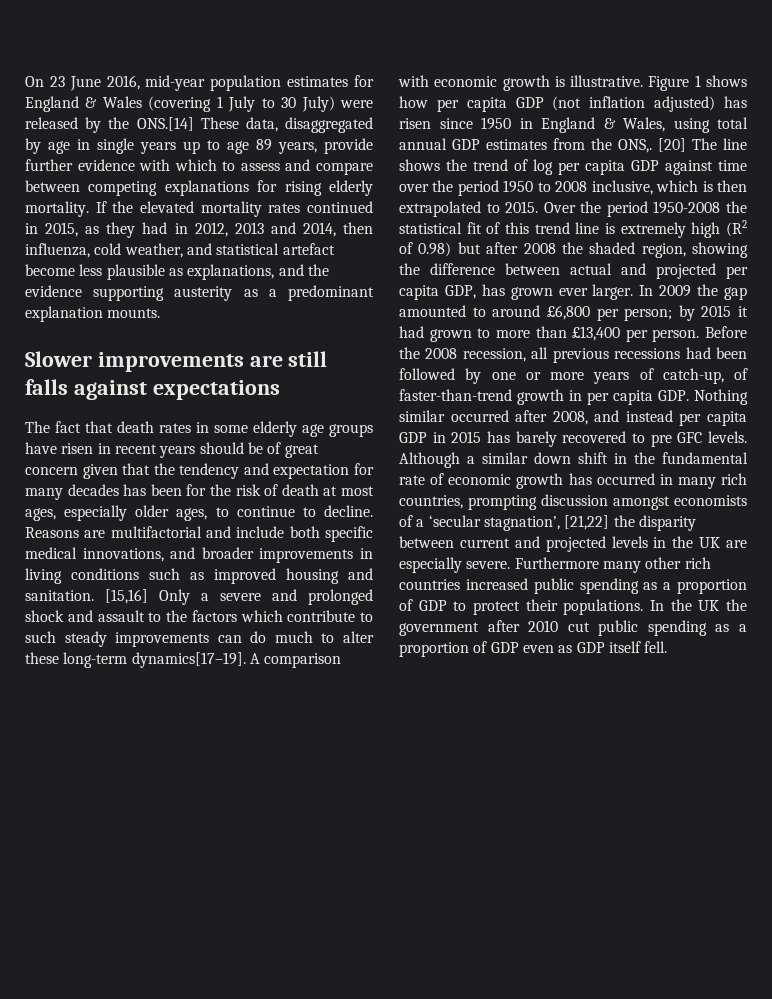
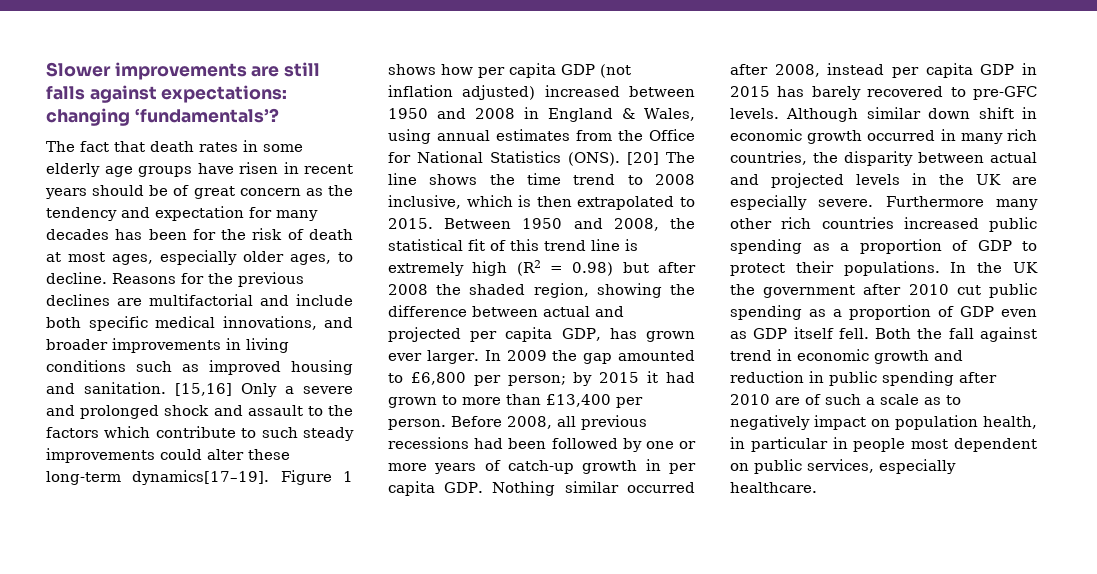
[25,75,374,91] [25,96,374,112] [25,117,373,133] [25,138,373,154] [25,159,373,175] [25,180,374,196] [25,201,374,217] [25,222,373,238] [25,243,335,258] [25,264,329,280] [25,285,375,301] [25,306,161,322] On 23 June 2016, mid-year population estimates for England & Wales (covering 1 July to 30 July) were released by the ONS.[14] These data, disaggregated by age in single years up to age 89 years, provide further evidence with which to assess and compare between competing explanations for rising elderly mortality. If the elevated mortality rates continued in 2015, as they had in 2012, 2013 and 2014, then influenza, cold weather, and statistical artefact become less plausible as explanations, and the evidence supporting austerity as a predominant explanation mounts. // -> (46, 69) none
[152,380,280,400] expectations -> [161,85,288,103] [46,108,279,126] expectations: changing ‘fundamentals’?
[82,463,151,479] given that -> [305,188,323,196] as
[236,505,373,517] [25,527,79,538] continue to decline. Reasons -> [46,272,304,287] [46,294,110,306] decline. Reasons for the previous declines
[217,631,374,643] [25,652,342,668] [398,75,644,91] can do much to alter these long-term dynamics[17–19]. A comparison with economic growth is illustrative. -> [160,449,290,460] [46,470,270,485] could alter these long-term dynamics[17–19].
[724,96,747,108] [399,117,511,130] has risen since 1950 -> [544,85,695,97] [388,108,516,119] increased between 1950 and 2008
[717,117,748,129] [399,138,652,153] total annual GDP estimates from the ONS,. -> [437,129,695,141] [388,151,620,166] annual estimates from the Office for National Statistics (ONS).
[473,159,747,175] [399,180,534,196] trend of log per capita GDP against time over the period 1950 -> [527,173,616,185] time trend
[543,201,721,217] Over the period 1950-2008 -> [444,218,659,231] Between 1950 and 2008,
[399,242,413,254] of -> [550,266,563,273] =
[492,305,541,317] around -> (403, 378) none
[399,347,526,362] the 2008 recession, -> [507,416,552,429] 2008,
[662,368,748,384] [399,389,512,401] catch-up, of faster-than-trend -> [508,460,574,474] catch-up
[594,410,620,422] and -> (820, 70) none
[650,432,703,447] pre GFC -> [973,86,1037,100] pre-GFC
[467,456,475,464] a -> (859, 115) none
[634,452,748,464] [399,473,592,489] the fundamental rate of economic growth has -> [730,129,863,144] economic growth
[468,494,747,510] [399,515,610,531] prompting discussion amongst economists of a ‘secular stagnation’, [21,22] -> (807, 158) none
[459,538,510,548] current -> [990,152,1037,163] actual
(668, 647) none -> [875,327,1037,342] [730,349,963,364] [730,371,997,386] [730,394,961,405] [730,415,1037,430] [730,437,1037,452] [730,459,956,474] [730,482,817,493] Both the fall against trend in economic growth and reduction in public spending after 2010 are of such a scale as to negatively impact on population health, in particular in people most dependent on public services, especially healthcare.

